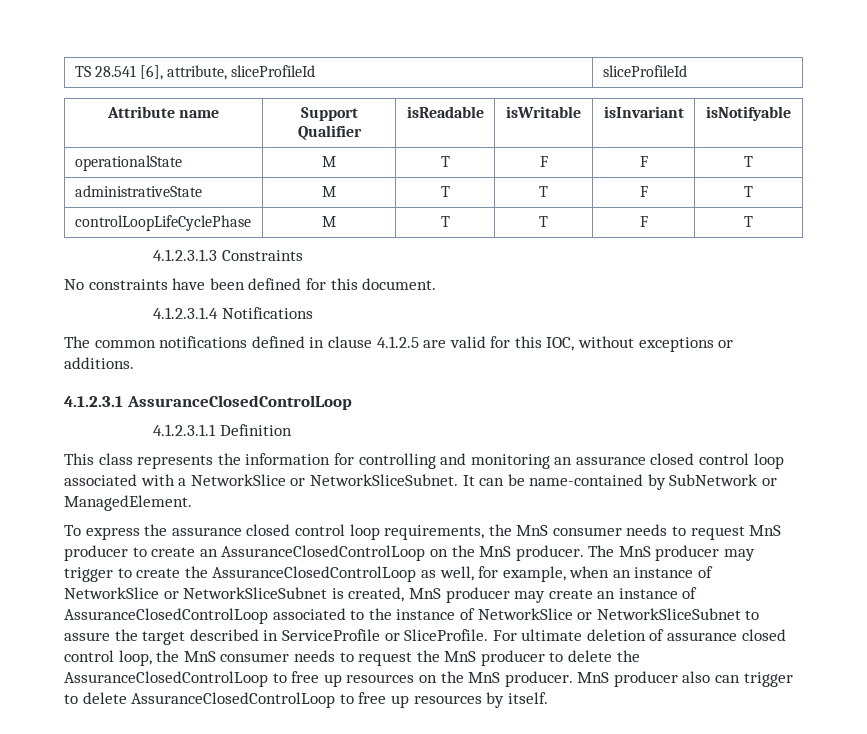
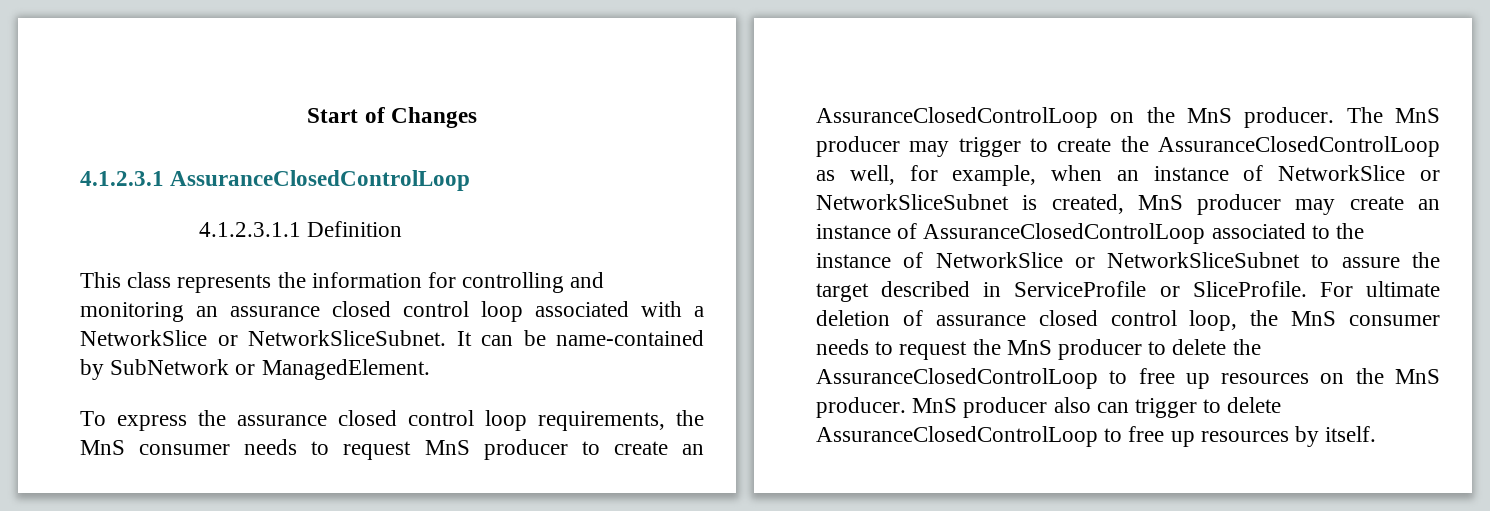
[74,65,316,80] [602,65,687,77] [106,106,220,118] [300,107,358,121] [297,125,362,140] [406,106,484,118] [506,106,581,118] [603,106,684,118] [706,106,791,121] [74,155,182,171] [322,156,336,167] [440,156,450,167] [539,156,548,167] [639,156,648,167] [744,156,753,167] [74,185,202,197] [322,186,336,197] [440,186,450,197] [539,186,548,197] [639,186,648,197] [744,186,753,197] [74,215,251,231] [322,216,336,227] [440,216,450,227] [539,216,548,227] [639,216,648,227] [744,216,753,227] [153,249,303,261] [64,278,437,290] [153,307,313,319] [64,336,734,352] [64,357,134,369] TS 28.541 [6], attribute, sliceProfileId | sliceProfileId // Attribute name | Support Qualifier | isReadable | isWritable | isInvariant | isNotifyable // operationalState | M | T | F | F | T // administrativeState | M | T | T | F | T // controlLoopLifeCyclePhase | M | T | T | F | T // 4.1.2.3.1.3 Constraints // No constraints have been defined for this document. // 4.1.2.3.1.4 Notifications // The common notifications defined in clause 4.1.2.5 are valid for this IOC, without exceptions or additions. -> [307,107,477,128] Start of Changes

